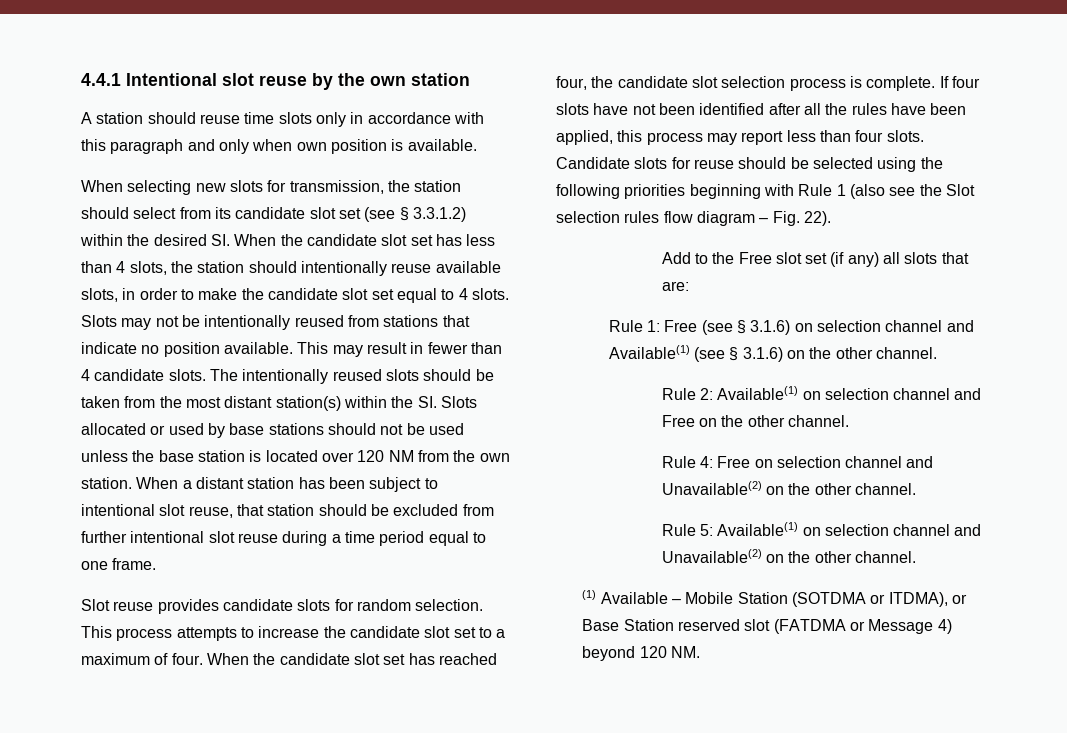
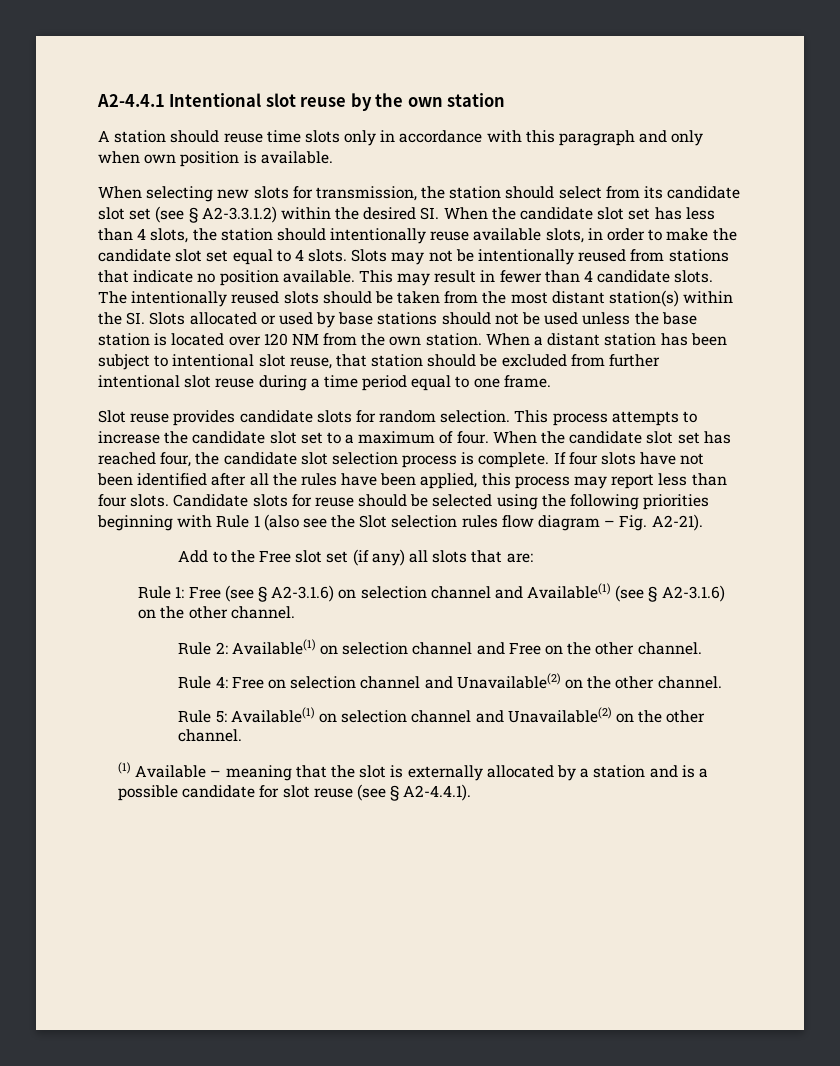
[81,73,121,86] 4.4.1 -> [97,94,165,107] A2-4.4.1
[412,207,466,222] 3.3.1.2) -> [201,206,277,223] A2-3.3.1.2)
[803,211,831,226] 22). -> [651,514,703,531] A2-21).
[750,320,791,335] 3.1.6) -> [271,585,335,602] A2-3.1.6)
[742,347,783,362] 3.1.6) -> [661,585,725,602] A2-3.1.6)
[685,592,967,607] [582,619,952,634] [582,646,701,661] Mobile Station (SOTDMA or ITDMA), or Base Station reserved slot (FATDMA or Message 4) beyond 120 NM. -> [225,765,708,781] [118,784,472,801] meaning that the slot is externally allocated by a station and is a possible candidate for slot reuse (see § A2-4.4.1).

